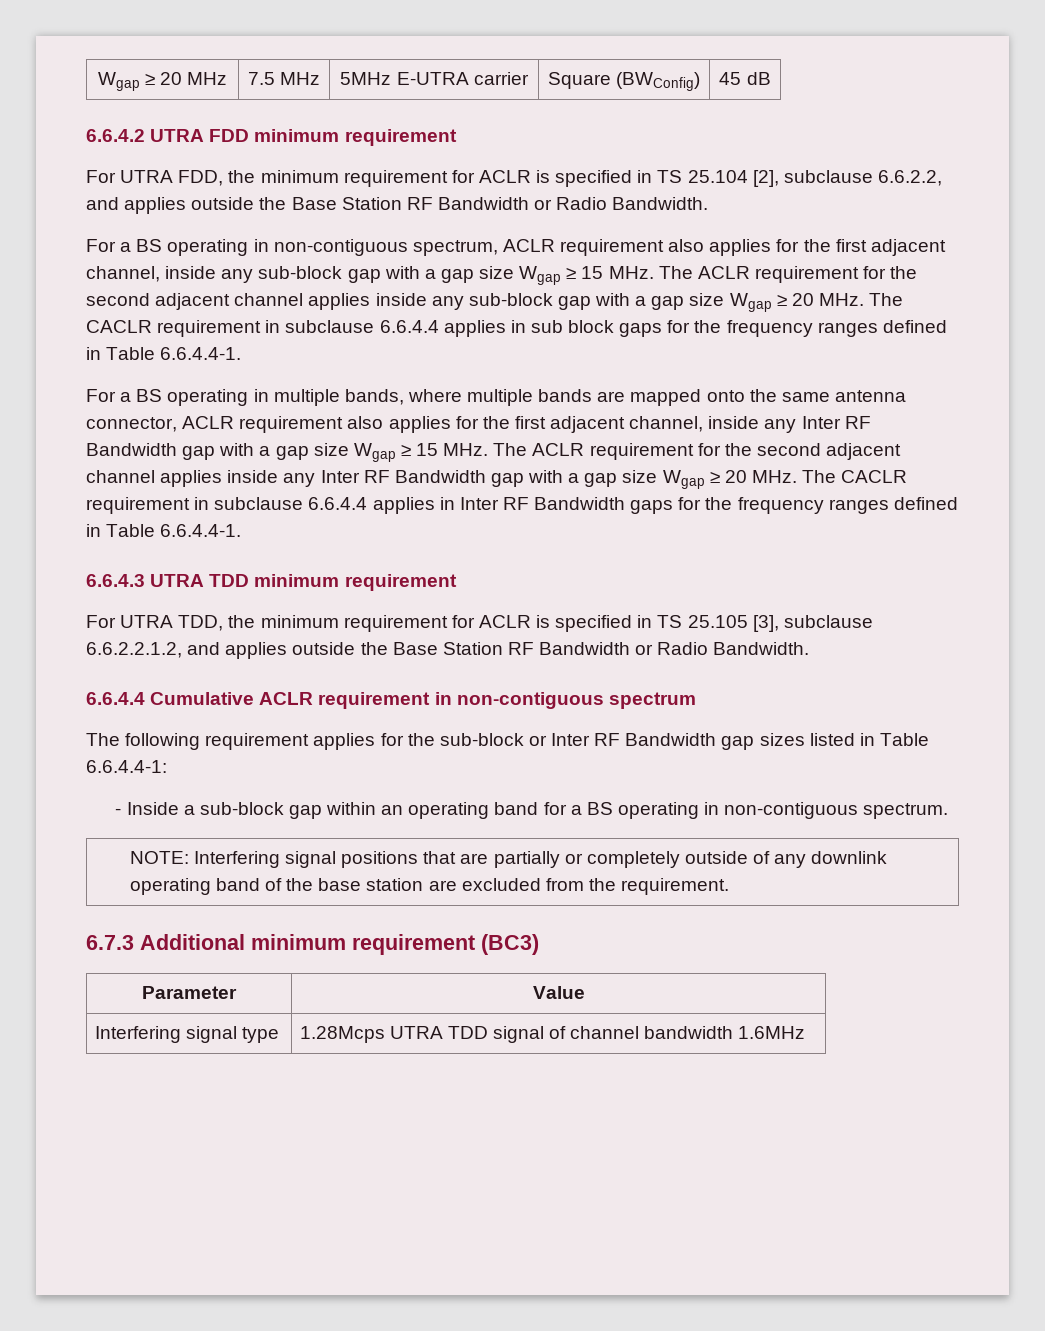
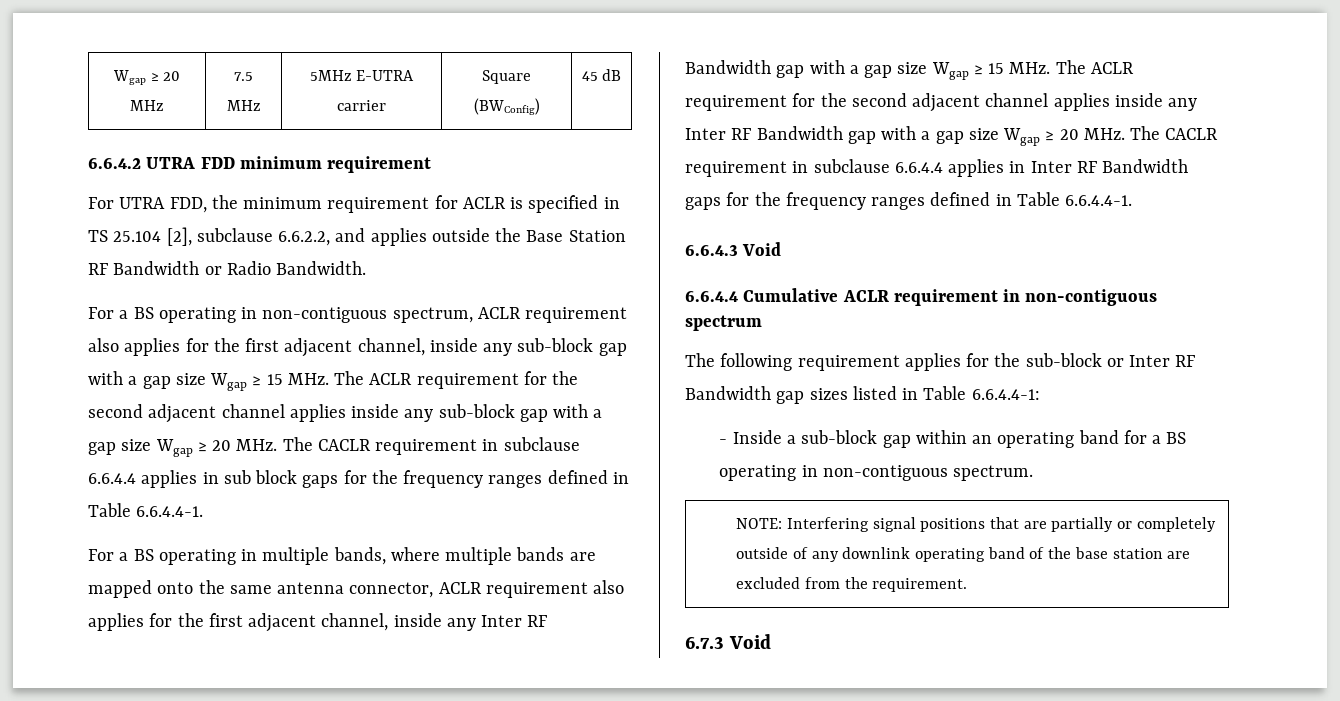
[150,574,457,591] [86,615,873,632] [86,642,810,659] UTRA TDD minimum requirement // For UTRA TDD, the minimum requirement for ACLR is specified in TS 25.105 [3], subclause 6.6.2.2.1.2, and applies outside the Base Station RF Bandwidth or Radio Bandwidth. -> [742,242,782,256] Void
[140,934,539,955] [142,986,237,999] [532,986,585,999] [94,1026,279,1043] [299,1026,806,1043] Additional minimum requirement (BC3) // Parameter | Value // Interfering signal type | 1.28Mcps UTRA TDD signal of channel bandwidth 1.6MHz -> [728,634,771,649] Void

